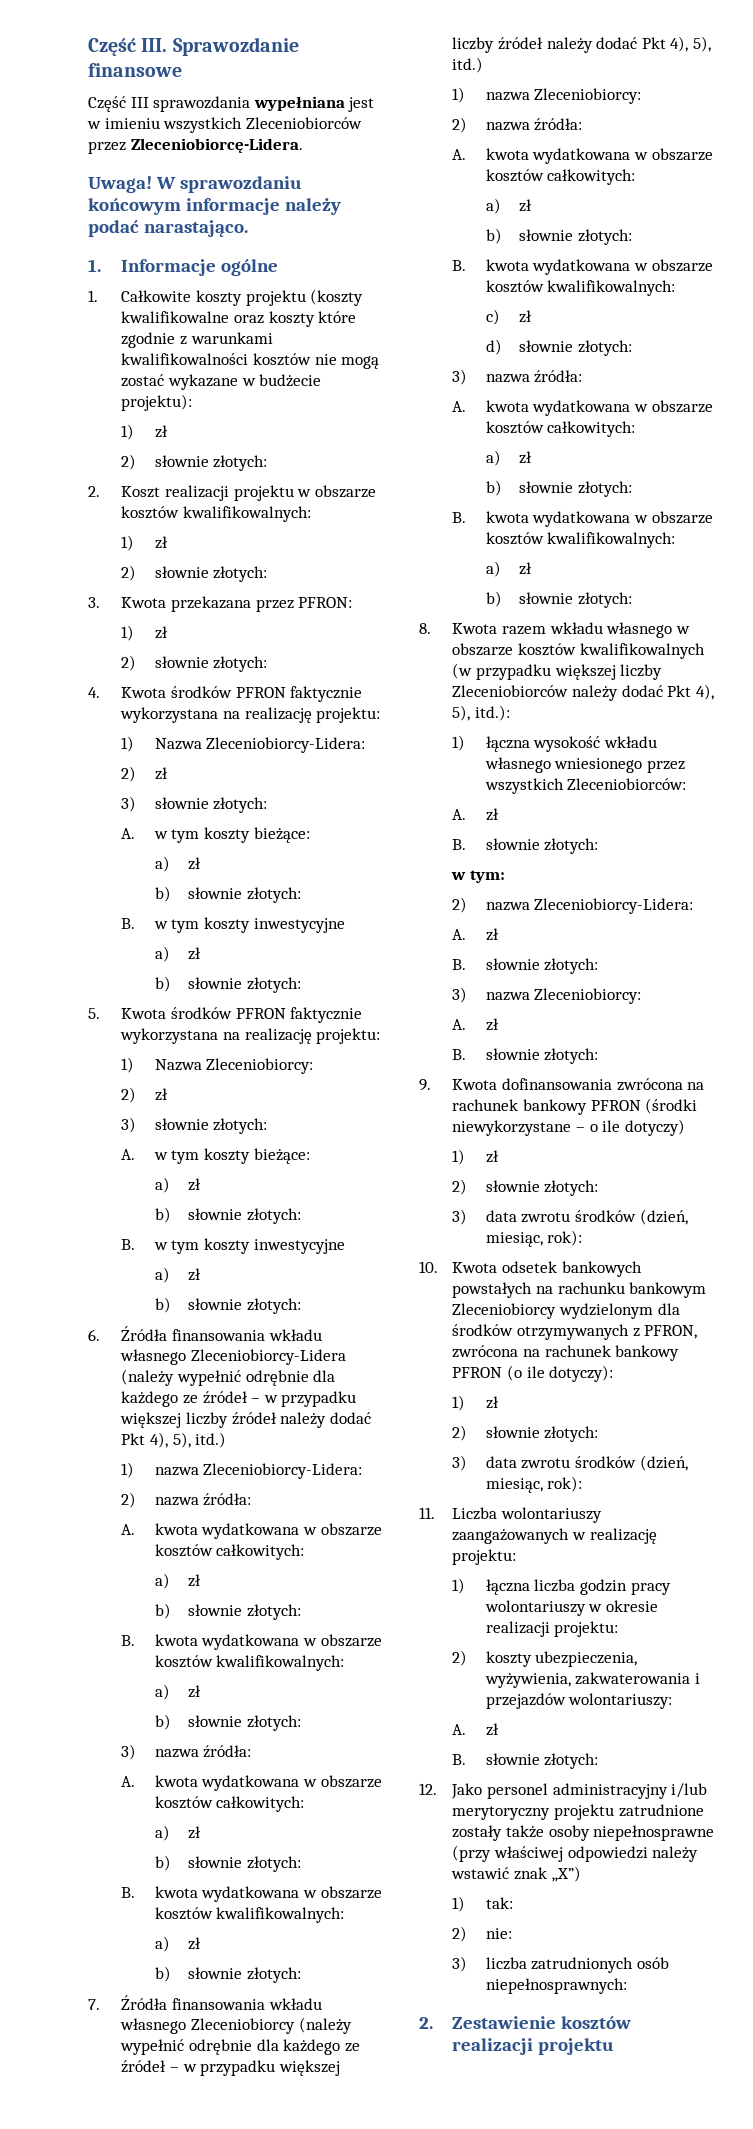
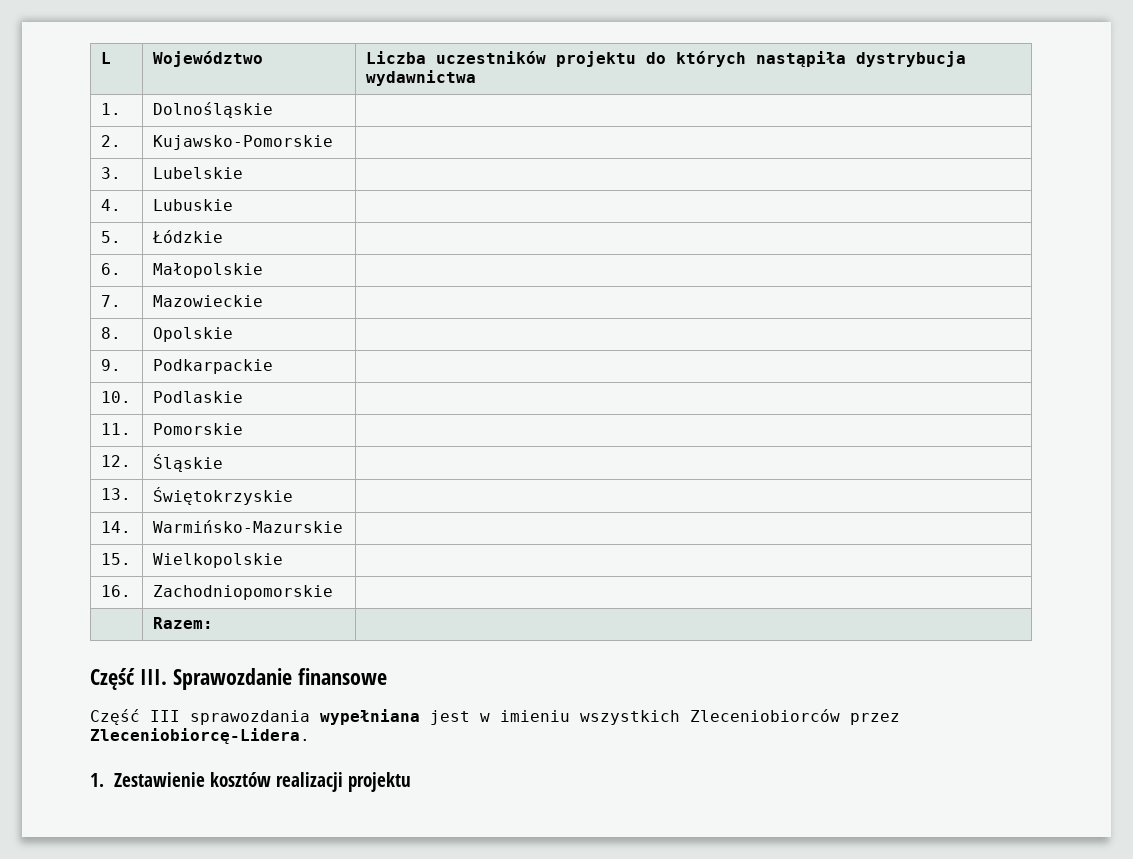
(88, 47) none -> [100,52,111,64] [152,51,263,67] [365,51,966,67] [365,70,476,86] [100,103,121,115] [152,102,273,118] [100,135,121,147] [152,135,333,150] [100,167,121,179] [152,167,243,179] [100,199,121,211] [152,199,233,211] [100,231,121,243] [151,230,223,243] [100,263,121,275] [152,263,263,278] [100,295,121,307] [152,295,263,307] [100,327,121,339] [152,327,233,342] [100,359,121,371] [152,359,273,374] [100,391,131,403] [152,391,243,403] [100,423,131,435] [152,423,243,435] [100,455,131,467] [152,454,223,472] [100,488,131,500] [152,487,293,505] [100,521,131,533] [152,520,343,533] [100,553,131,565] [152,553,283,568] [100,585,131,597] [152,585,333,600] [152,617,213,629] L | Województwo | Liczba uczestników projektu do których nastąpiła dystrybucja wydawnictwa // 1. | Dolnośląskie | // 2. | Kujawsko-Pomorskie | // 3. | Lubelskie | // 4. | Lubuskie | // 5. | Łódzkie | // 6. | Małopolskie | // 7. | Mazowieckie | // 8. | Opolskie | // 9. | Podkarpackie | // 10. | Podlaskie | // 11. | Pomorskie | // 12. | Śląskie | // 13. | Świętokrzyskie | // 14. | Warmińsko-Mazurskie | // 15. | Wielkopolskie | // 16. | Zachodniopomorskie | // | Razem: | //
[88,176,302,193] [88,198,341,215] [88,220,248,237] [88,259,279,276] [88,289,364,306] [121,311,357,327] [121,332,273,348] [121,353,380,369] [121,374,322,390] [121,394,193,411] [121,424,168,440] [121,454,268,471] [88,485,376,501] [121,506,312,522] [121,535,168,551] [121,565,268,582] [88,596,353,612] [121,625,168,641] [121,655,268,672] [88,686,363,702] [120,707,381,723] [121,736,366,753] [121,766,168,782] [121,796,268,813] [121,827,310,843] [154,856,202,872] [154,886,301,903] [121,917,345,933] [154,946,202,962] [154,976,301,993] [88,1007,363,1023] [120,1028,381,1044] [121,1057,314,1074] [121,1087,168,1103] [121,1117,268,1134] [121,1148,310,1164] [154,1177,202,1193] [154,1207,301,1224] [121,1238,345,1254] [154,1267,202,1283] [154,1297,301,1314] [88,1326,322,1341] [120,1349,347,1365] [121,1369,336,1386] [121,1391,357,1407] [120,1412,371,1428] [121,1432,227,1448] [121,1462,363,1479] [121,1492,252,1508] [121,1523,382,1539] [154,1544,305,1560] [154,1573,202,1589] [154,1603,301,1620] [121,1634,382,1650] [154,1655,345,1671] [154,1684,202,1700] [154,1714,301,1731] [121,1744,252,1760] [121,1775,382,1791] [154,1796,305,1812] [154,1825,202,1841] [154,1855,301,1872] [121,1886,382,1902] [154,1907,345,1923] [154,1936,202,1952] [154,1966,301,1983] [88,1995,322,2010] [120,2017,352,2034] [120,2039,360,2055] [121,2060,340,2076] [452,36,711,53] [452,57,484,73] [452,87,642,104] [452,117,583,133] [452,148,713,164] [485,169,636,185] [485,198,533,214] [485,228,632,245] [452,259,713,275] [485,280,676,296] [485,309,533,325] [485,339,632,356] [452,369,583,385] [452,400,713,416] [485,421,636,437] [485,450,533,466] [485,480,632,497] [452,511,713,527] [485,532,676,548] [485,561,533,577] [485,591,632,608] [419,622,690,638] [452,643,705,659] [452,663,663,680] [452,684,714,701] [452,705,511,721] [452,735,658,752] [484,757,686,773] [484,778,687,794] [452,808,499,821] [452,838,599,854] [451,870,506,883] [452,897,694,914] [452,928,499,941] [452,958,599,974] [452,987,642,1004] [452,1018,499,1031] [452,1048,599,1064] [419,1078,705,1091] [452,1098,698,1115] [452,1119,685,1136] [452,1149,499,1165] [452,1179,599,1196] [452,1209,688,1225] [485,1230,583,1247] [419,1261,642,1277] [452,1282,707,1298] [452,1303,680,1319] [452,1324,698,1340] [452,1345,680,1361] [452,1365,614,1382] [452,1395,499,1411] [452,1425,599,1442] [452,1455,688,1471] [485,1476,583,1493] [419,1507,603,1523] [452,1528,657,1544] [452,1549,517,1565] [452,1578,671,1595] [484,1600,659,1616] [485,1621,619,1637] [452,1650,638,1667] [484,1672,701,1688] [485,1693,673,1709] [452,1723,499,1736] [452,1753,599,1769] [419,1783,708,1799] [452,1804,704,1820] [452,1825,715,1841] [452,1845,699,1862] [451,1866,581,1882] [452,1896,513,1912] [452,1926,512,1942] [452,1956,670,1973] [485,1978,627,1994] [419,2017,433,2029] Uwaga! W sprawozdaniu końcowym informacje należy podać narastająco. // 1. Informacje ogólne // 1. Całkowite koszty projektu (koszty kwalifikowalne oraz koszty które zgodnie z warunkami kwalifikowalności kosztów nie mogą zostać wykazane w budżecie projektu): // 1) zł // 2) słownie złotych: // 2. Koszt realizacji projektu w obszarze kosztów kwalifikowalnych: // 1) zł // 2) słownie złotych: // 3. Kwota przekazana przez PFRON: // 1) zł // 2) słownie złotych: // 4. Kwota środków PFRON faktycznie wykorzystana na realizację projektu: // 1) Nazwa Zleceniobiorcy-Lidera: // 2) zł // 3) słownie złotych: // A. w tym koszty bieżące: // a) zł // b) słownie złotych: // B. w tym koszty inwestycyjne // a) zł // b) słownie złotych: // 5. Kwota środków PFRON faktycznie wykorzystana na realizację projektu: // 1) Nazwa Zleceniobiorcy: // 2) zł // 3) słownie złotych: // A. w tym koszty bieżące: // a) zł // b) słownie złotych: // B. w tym koszty inwestycyjne // a) zł // b) słownie złotych: // 6. Źródła finansowania wkładu własnego Zleceniobiorcy-Lidera (należy wypełnić odrębnie dla każdego ze źródeł – w przypadku większej liczby źródeł należy dodać Pkt 4), 5), itd.) // 1) nazwa Zleceniobiorcy-Lidera: // 2) nazwa źródła: // A. kwota wydatkowana w obszarze kosztów całkowitych: // a) zł // b) słownie złotych: // B. kwota wydatkowana w obszarze kosztów kwalifikowalnych: // a) zł // b) słownie złotych: // 3) nazwa źródła: // A. kwota wydatkowana w obszarze kosztów całkowitych: // a) zł // b) słownie złotych: // B. kwota wydatkowana w obszarze kosztów kwalifikowalnych: // a) zł // b) słownie złotych: // 7. Źródła finansowania wkładu własnego Zleceniobiorcy (należy wypełnić odrębnie dla każdego ze źródeł – w przypadku większej liczby źródeł należy dodać Pkt 4), 5), itd.) // 1) nazwa Zleceniobiorcy: // 2) nazwa źródła: // A. kwota wydatkowana w obszarze kosztów całkowitych: // a) zł // b) słownie złotych: // B. kwota wydatkowana w obszarze kosztów kwalifikowalnych: // c) zł // d) słownie złotych: // 3) nazwa źródła: // A. kwota wydatkowana w obszarze kosztów całkowitych: // a) zł // b) słownie złotych: // B. kwota wydatkowana w obszarze kosztów kwalifikowalnych: // a) zł // b) słownie złotych: // 8. Kwota razem wkładu własnego w obszarze kosztów kwalifikowalnych (w przypadku większej liczby Zleceniobiorców należy dodać Pkt 4), 5), itd.): // 1) łączna wysokość wkładu własnego wniesionego przez wszystkich Zleceniobiorców: // A. zł // B. słownie złotych: // w tym: // 2) nazwa Zleceniobiorcy-Lidera: // A. zł // B. słownie złotych: // 3) nazwa Zleceniobiorcy: // A. zł // B. słownie złotych: // 9. Kwota dofinansowania zwrócona na rachunek bankowy PFRON (środki niewykorzystane – o ile dotyczy) // 1) zł // 2) słownie złotych: // 3) data zwrotu środków (dzień, miesiąc, rok): // 10. Kwota odsetek bankowych powstałych na rachunku bankowym Zleceniobiorcy wydzielonym dla środków otrzymywanych z PFRON, zwrócona na rachunek bankowy PFRON (o ile dotyczy): // 1) zł // 2) słownie złotych: // 3) data zwrotu środków (dzień, miesiąc, rok): // 11. Liczba wolontariuszy zaangażowanych w realizację projektu: // 1) łączna liczba godzin pracy wolontariuszy w okresie realizacji projektu: // 2) koszty ubezpieczenia, wyżywienia, zakwaterowania i przejazdów wolontariuszy: // A. zł // B. słownie złotych: // 12. Jako personel administracyjny i/lub merytoryczny projektu zatrudnione zostały także osoby niepełnosprawne (przy właściwej odpowiedzi należy wstawić znak „X”) // 1) tak: // 2) nie: // 3) liczba zatrudnionych osób niepełnosprawnych: // 2. -> [90,773,104,787] 1.

